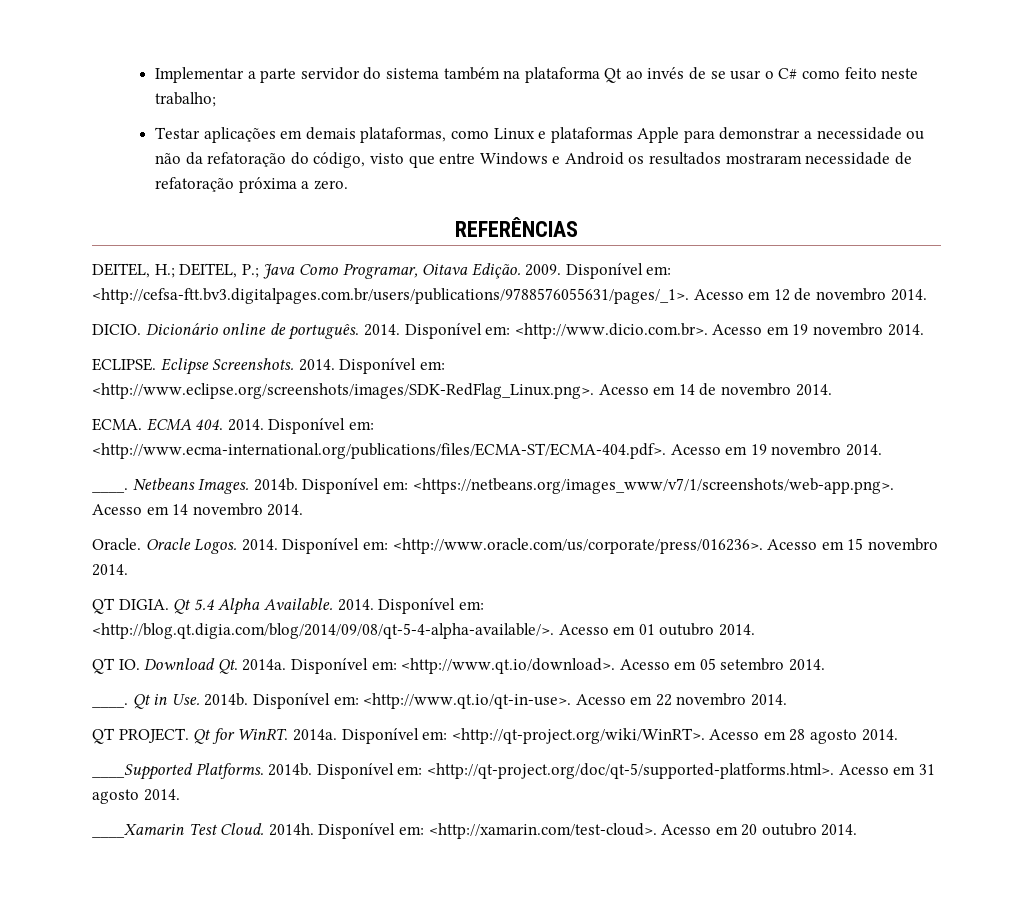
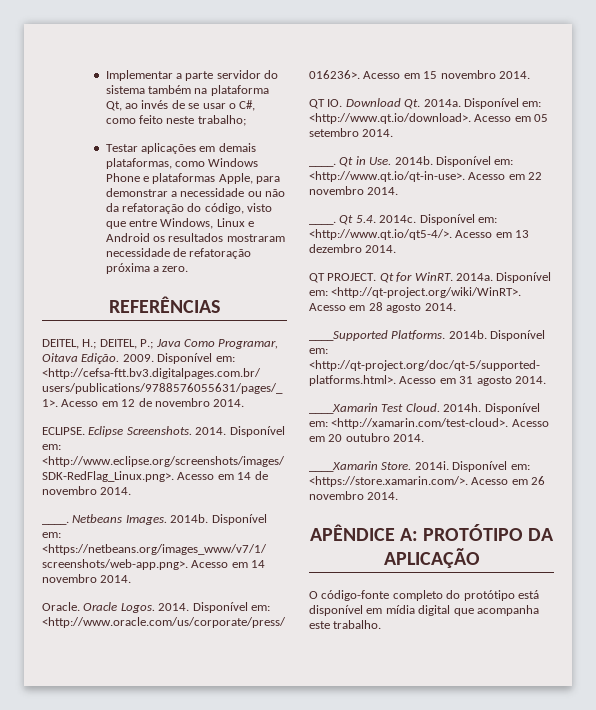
[604,68,623,83] Qt -> [105,101,122,111] Qt,
[778,68,798,79] C# -> [239,100,256,111] C#,
[493,128,535,140] Linux -> [208,158,259,167] [105,173,140,182] Windows Phone
[637,127,680,143] Apple -> [218,173,253,184] Apple,
[479,152,548,165] Windows -> [160,218,245,229] Windows, Linux
[92,323,924,340] // DICIO. Dicionário online de português. 2014. Disponível em: <http://www.dicio.com.br>. Acesso em 19 novembro 2014. -> (245, 403) none
[92,418,374,434] [92,443,882,459] // ECMA. ECMA 404. 2014. Disponível em: <http://www.ecma-international.org/publications/files/ECMA-ST/ECMA-404.pdf>. Acesso em 19 novembro 2014. -> (132, 491) none
[92,598,484,615] [92,623,755,639] // QT DIGIA. Qt 5.4 Alpha Available. 2014. Disponível em: <http://blog.qt.digia.com/blog/2014/09/08/qt-5-4-alpha-available/>. Acesso em 01 outubro 2014. -> (530, 75) none
(788, 700) none -> [309,214,497,225] [309,229,530,240] [309,244,397,253] // ____. Qt 5.4. 2014c. Disponível em: <http://www.qt.io/qt5-4/>. Acesso em 13 dezembro 2014.
(858, 830) none -> [309,461,530,472] [309,476,546,487] [309,491,399,500] [309,524,555,541] [383,548,480,568] [309,590,539,601] [309,605,539,616] [309,620,382,629] // ____Xamarin Store. 2014i. Disponível em: <https://store.xamarin.com/>. Acesso em 26 novembro 2014. // APÊNDICE A: PROTÓTIPO DA APLICAÇÃO // O código-fonte completo do protótipo está disponível em mídia digital que acompanha este trabalho.

